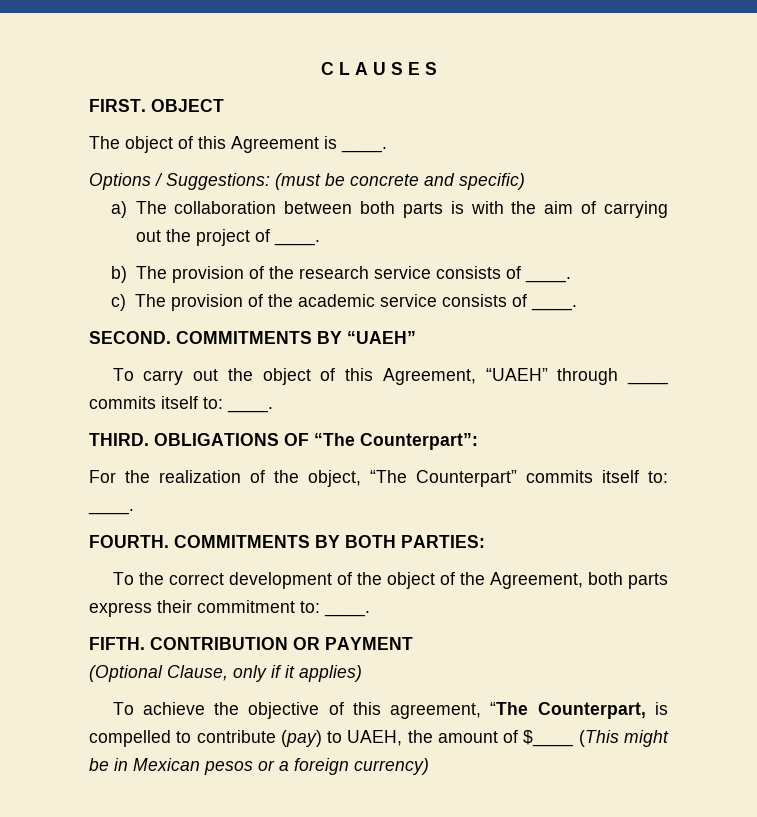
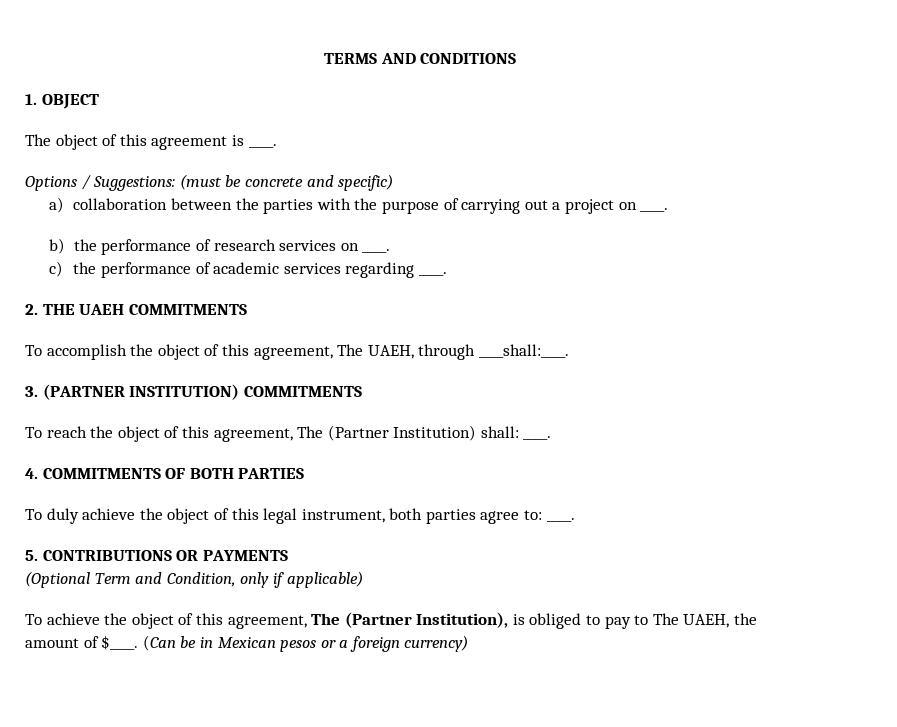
[320,62,437,75] [89,99,146,112] C L A U S E S // FIRST. -> [323,53,517,64] [25,94,37,105] TERMS AND CONDITIONS // 1.
[231,136,319,153] Agreement -> [151,136,228,150] agreement
[135,201,167,214] The -> (65, 205) none
[360,201,464,218] both parts is -> [235,198,314,214] the parties
[544,201,574,214] aim -> [382,201,440,214] purpose
[165,229,270,246] the project of -> [552,199,637,214] a project on
[135,266,571,283] [110,294,577,311] [89,331,416,344] [112,368,668,385] [89,396,273,413] [89,433,478,450] [89,470,668,487] [88,509,134,515] [89,535,485,548] [112,572,668,589] [89,600,370,617] [89,637,413,650] [89,665,362,682] The provision of the research service consists of ____. // c) The provision of the academic service consists of ____. // SECOND. COMMITMENTS BY “UAEH” // To carry out the object of this Agreement, “UAEH” through ____ commits itself to: ____. // THIRD. OBLIGATIONS OF “The Counterpart”: // For the realization of the object, “The Counterpart” commits itself to: ____. // FOURTH. COMMITMENTS BY BOTH PARTIES: // To the correct development of the object of the Agreement, both parts express their commitment to: ____. // FIFTH. CONTRIBUTION OR PAYMENT // (Optional Clause, only if it applies) -> [73,239,391,255] [49,261,448,278] [25,304,247,315] [25,344,569,360] [25,384,362,400] [25,425,552,442] [25,468,305,479] [25,508,575,524] [25,550,288,561] [25,571,363,588] the performance of research services on ____. // c) the performance of academic services regarding ____. // 2. THE UAEH COMMITMENTS // To accomplish the object of this agreement, The UAEH, through ____shall:____. // 3. (PARTNER INSTITUTION) COMMITMENTS // To reach the object of this agreement, The (Partner Institution) shall: ____. // 4. COMMITMENTS OF BOTH PARTIES // To duly achieve the object of this legal instrument, both parties agree to: ____. // 5. CONTRIBUTIONS OR PAYMENTS // (Optional Term and Condition, only if applicable)
[248,702,668,719] [89,730,343,747] objective of this agreement, “The Counterpart, is compelled to contribute (pay) to -> [131,612,679,629] object of this agreement, The (Partner Institution), is obliged to pay to The
[523,730,669,747] $____ (This might -> [101,635,176,651] $____. (Can

